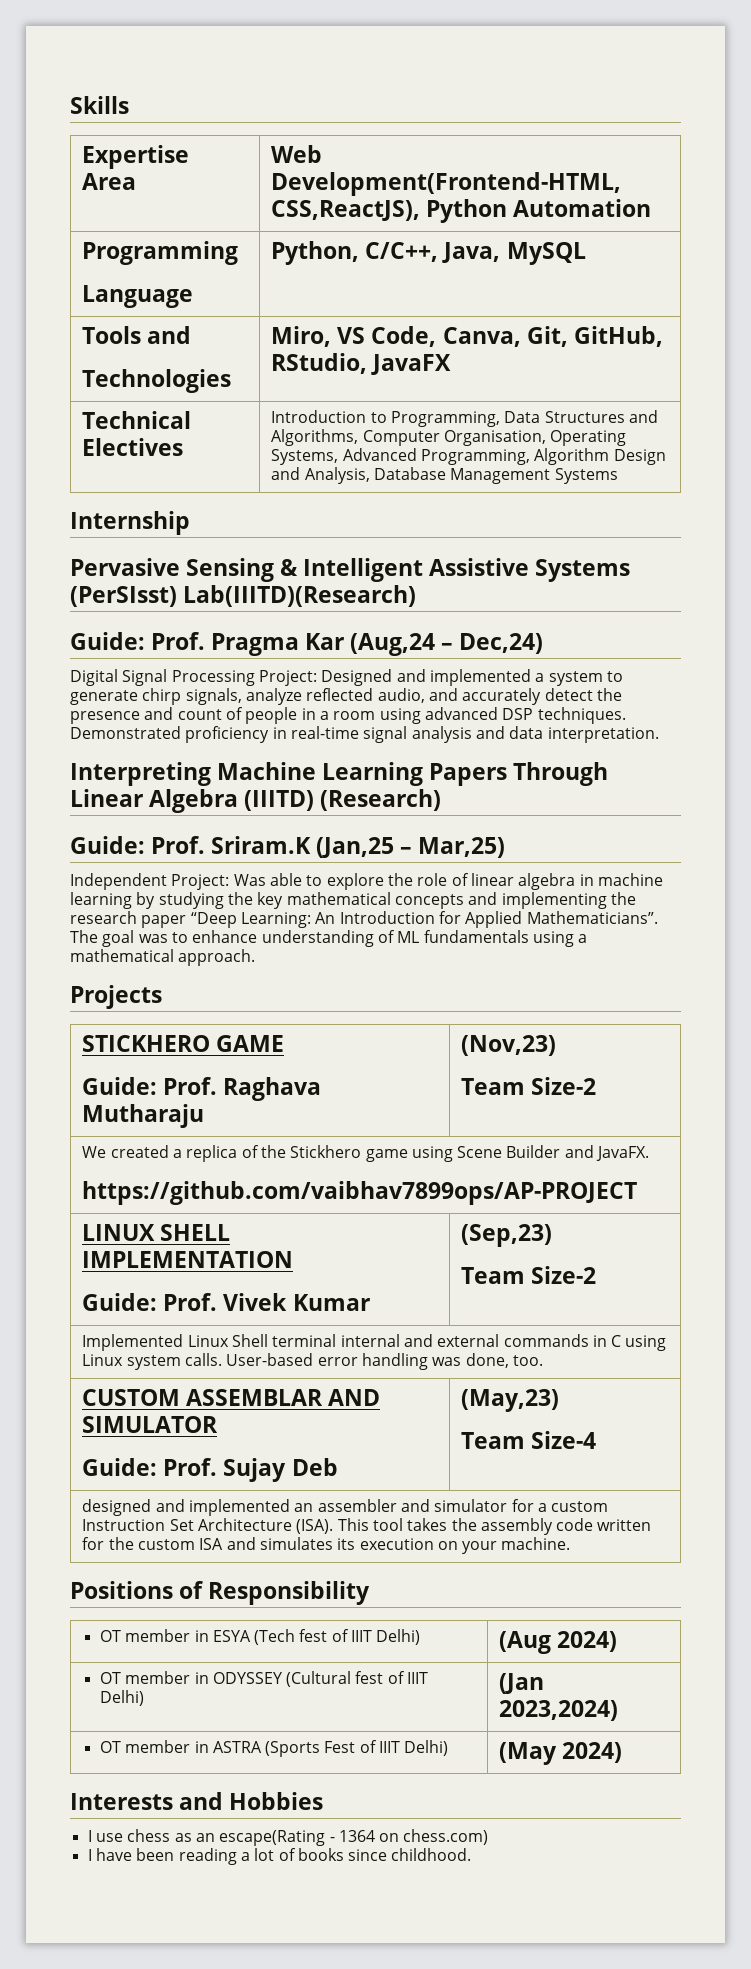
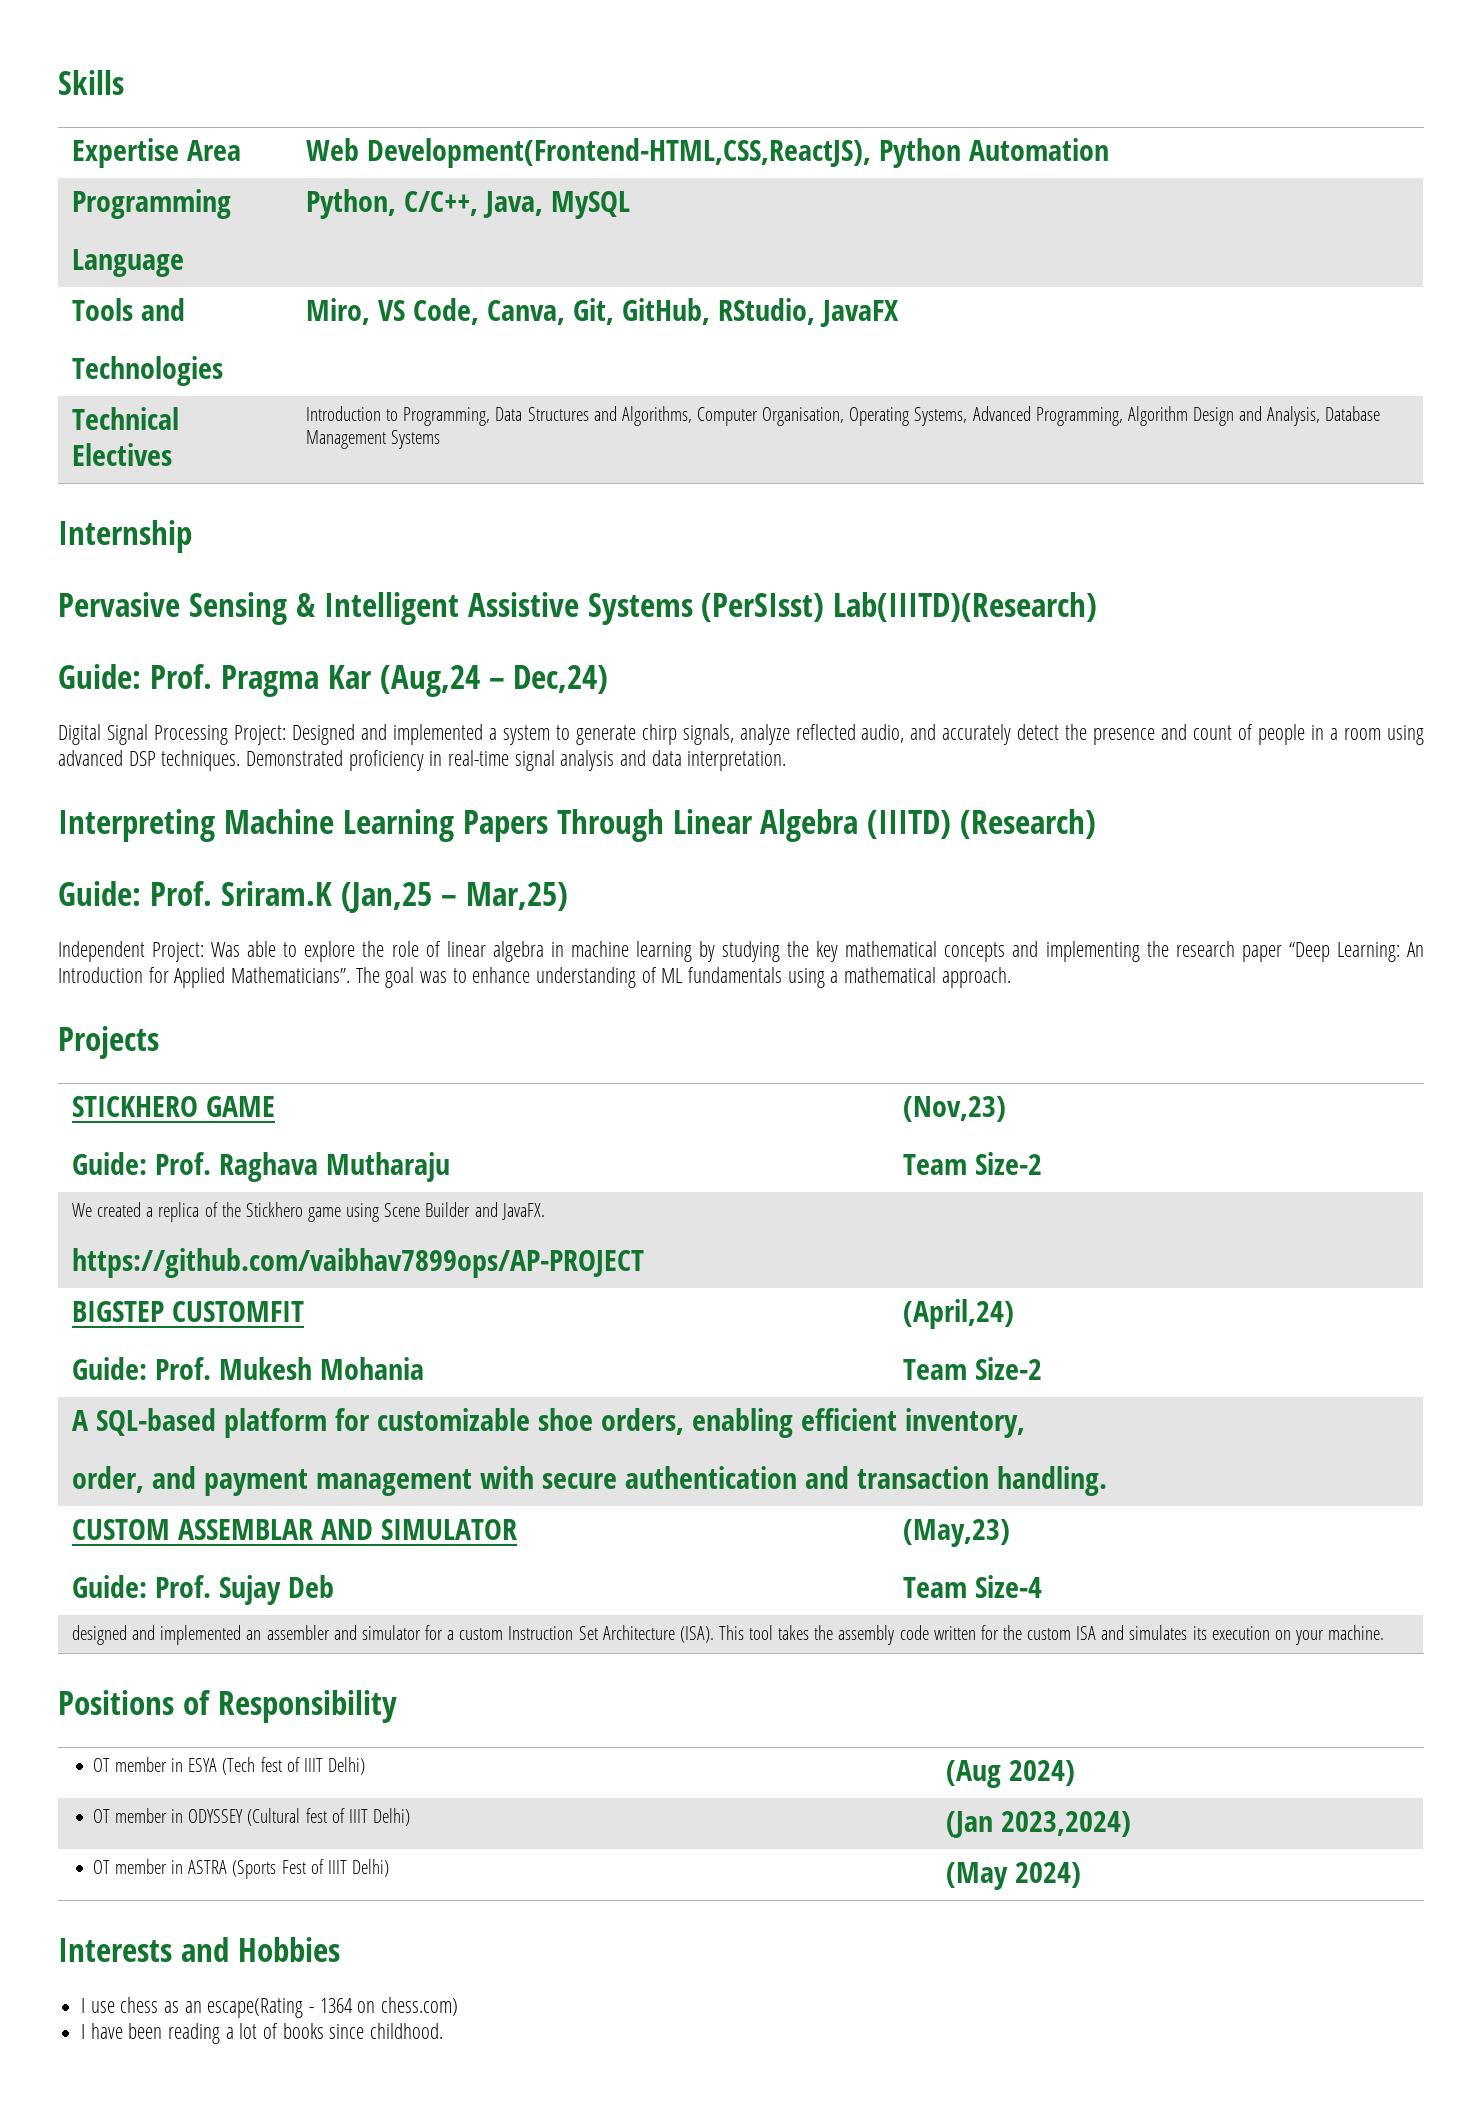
[82,1224,231,1241] [82,1251,294,1268] [82,1293,370,1311] [461,1224,553,1247] [461,1266,597,1284] [82,1334,667,1351] [82,1353,543,1370] LINUX SHELL IMPLEMENTATION // Guide: Prof. Vivek Kumar | (Sep,23) // Team Size-2 // Implemented Linux Shell terminal internal and external commands in C using Linux system calls. User-based error handling was done, too. -> [72,1301,305,1322] [72,1357,424,1380] [903,1299,1015,1329] [903,1357,1043,1380] [72,1408,1025,1438] [72,1466,1107,1496] BIGSTEP CUSTOMFIT // Guide: Prof. Mukesh Mohania | (April,24) // Team Size-2 // A SQL-based platform for customizable shoe orders, enabling efficient inventory, // order, and payment management with secure authentication and transaction handling.

